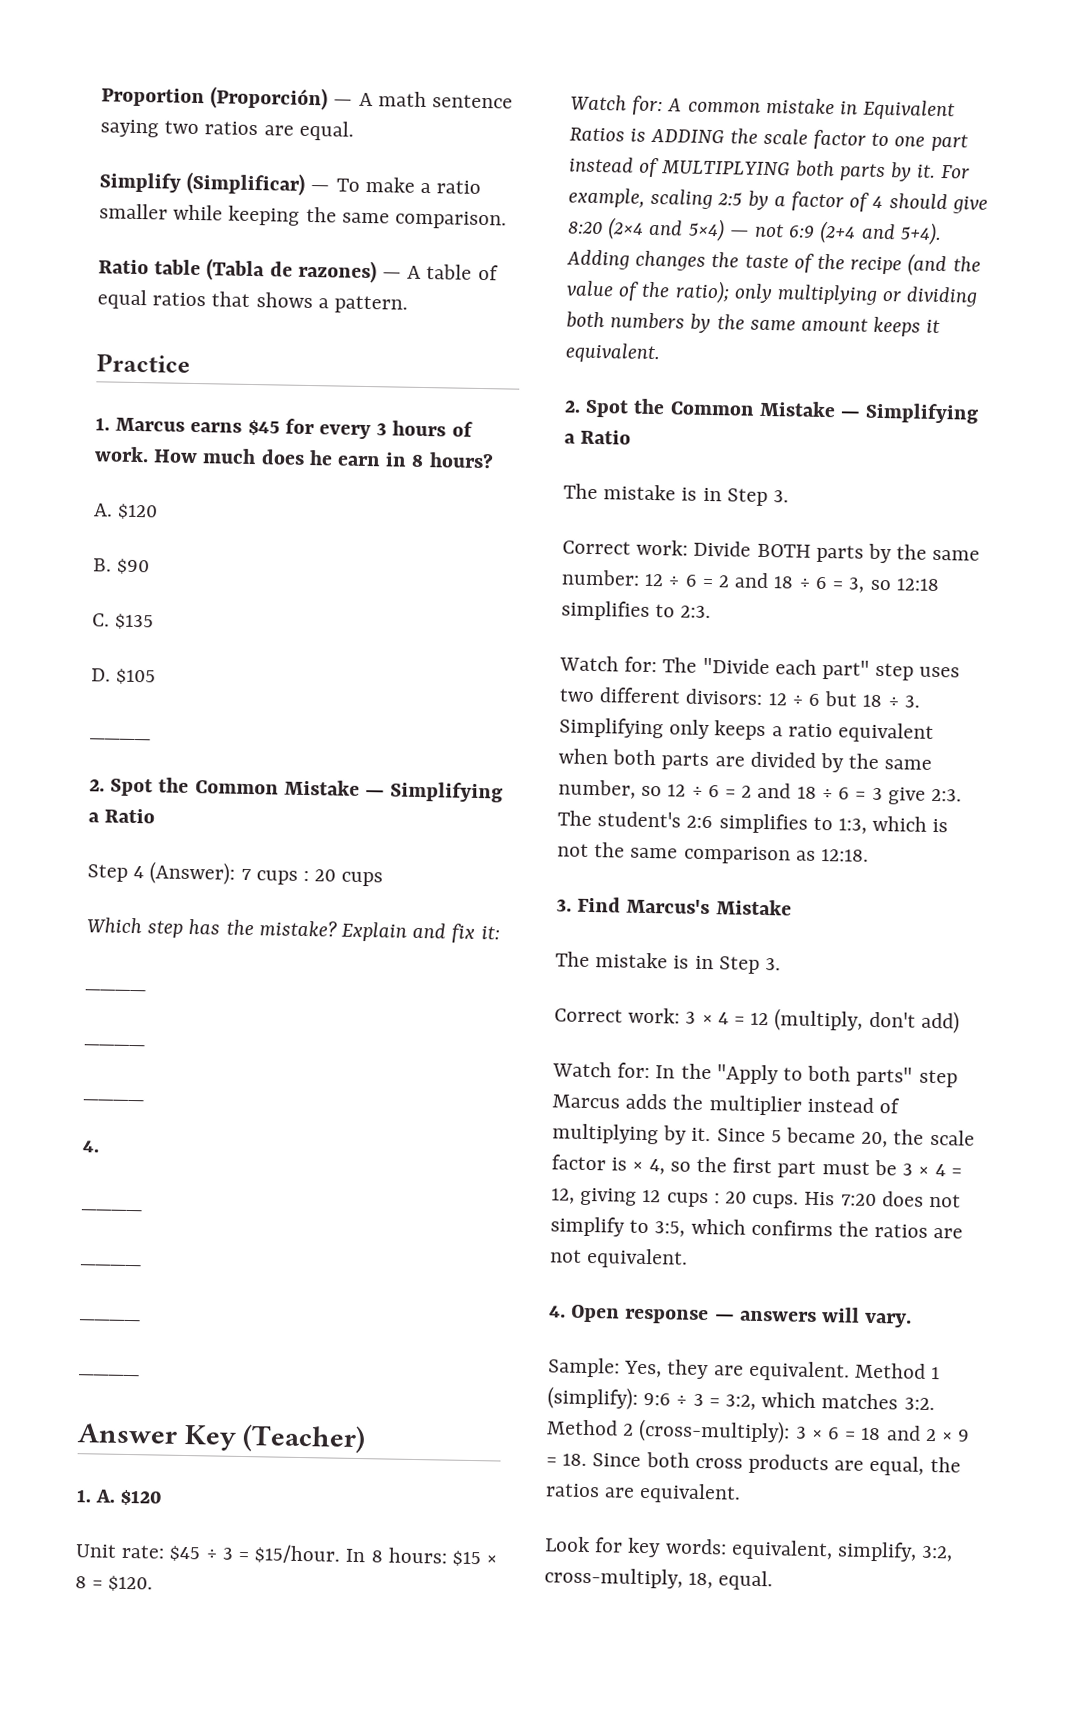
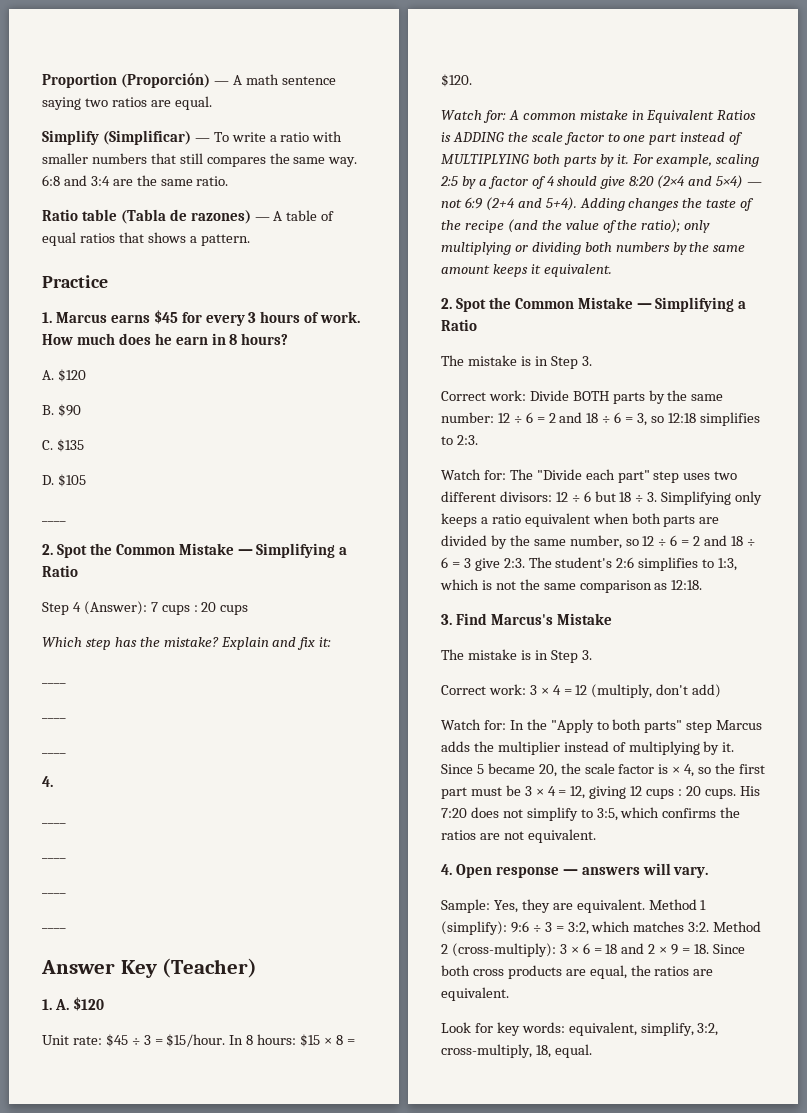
[364,176,482,194] [99,203,508,230] make a ratio smaller while keeping the same comparison. -> [231,131,343,142] [42,153,358,167] [42,175,229,186] write a ratio with smaller numbers that still compares the same way. 6:8 and 3:4 are the same ratio.

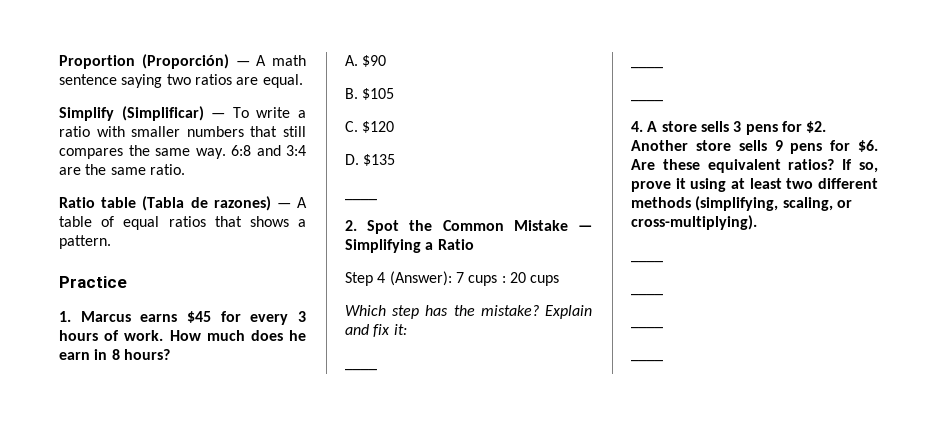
[57,369,86,382] [42,404,81,417] [42,440,53,450] $120 // B. $90 // C. -> [362,55,387,67] [345,88,395,100] [345,121,395,133] [345,154,359,165] $90 // B. $105 // C. $120 // D.
[42,474,86,487] // D. $105 -> (396, 160) none
[42,822,66,824] [42,857,66,859] [42,892,66,894] [42,927,66,929] [41,958,258,978] [42,997,104,1011] [42,1034,355,1047] [441,74,472,87] [441,110,757,123] [441,132,744,145] [441,154,760,167] [440,175,762,189] [441,197,755,211] [441,219,711,233] [441,242,746,255] [441,264,612,277] [441,297,747,312] [441,319,477,331] [441,355,592,369] [441,390,724,404] [441,412,760,426] [441,435,478,445] [441,469,738,483] [441,491,763,505] [441,513,720,527] [441,535,755,549] [441,557,738,571] [440,579,703,593] [441,613,612,625] [441,649,592,663] [441,684,722,698] [441,719,763,733] [441,741,735,755] [441,763,765,777] [441,785,760,799] [441,807,741,821] [441,829,596,843] [441,863,709,878] [441,899,707,913] [441,921,762,935] [441,943,745,957] [441,965,714,979] [441,987,509,1001] [441,1022,719,1036] [441,1044,592,1058] // ____ // ____ // ____ // ____ // Answer Key (Teacher) // 1. A. $120 // Unit rate: $45 ÷ 3 = $15/hour. In 8 hours: $15 × 8 = $120. // Watch for: A common mistake in Equivalent Ratios is ADDING the scale factor to one part instead of MULTIPLYING both parts by it. For example, scaling 2:5 by a factor of 4 should give 8:20 (2×4 and 5×4) — not 6:9 (2+4 and 5+4). Adding changes the taste of the recipe (and the value of the ratio); only multiplying or dividing both numbers by the same amount keeps it equivalent. // 2. Spot the Common Mistake — Simplifying a Ratio // The mistake is in Step 3. // Correct work: Divide BOTH parts by the same number: 12 ÷ 6 = 2 and 18 ÷ 6 = 3, so 12:18 simplifies to 2:3. // Watch for: The "Divide each part" step uses two different divisors: 12 ÷ 6 but 18 ÷ 3. Simplifying only keeps a ratio equivalent when both parts are divided by the same number, so 12 ÷ 6 = 2 and 18 ÷ 6 = 3 give 2:3. The student's 2:6 simplifies to 1:3, which is not the same comparison as 12:18. // 3. Find Marcus's Mistake // The mistake is in Step 3. // Correct work: 3 × 4 = 12 (multiply, don't add) // Watch for: In the "Apply to both parts" step Marcus adds the multiplier instead of multiplying by it. Since 5 became 20, the scale factor is × 4, so the first part must be 3 × 4 = 12, giving 12 cups : 20 cups. His 7:20 does not simplify to 3:5, which confirms the ratios are not equivalent. // 4. Open response — answers will vary. // Sample: Yes, they are equivalent. Method 1 (simplify): 9:6 ÷ 3 = 3:2, which matches 3:2. Method 2 (cross-multiply): 3 × 6 = 18 and 2 × 9 = 18. Since both cross products are equal, the ratios are equivalent. // Look for key words: equivalent, simplify, 3:2, cross-multiply, 18, equal. -> [647,121,827,135] [631,140,878,154] [631,159,878,173] [631,178,878,192] [631,196,852,211] [631,215,757,230] [631,260,663,263] [631,293,663,296] [631,326,663,329] [631,359,663,362] A store sells 3 pens for $2. Another store sells 9 pens for $6. Are these equivalent ratios? If so, prove it using at least two different methods (simplifying, scaling, or cross-multiplying). // ____ // ____ // ____ // ____

